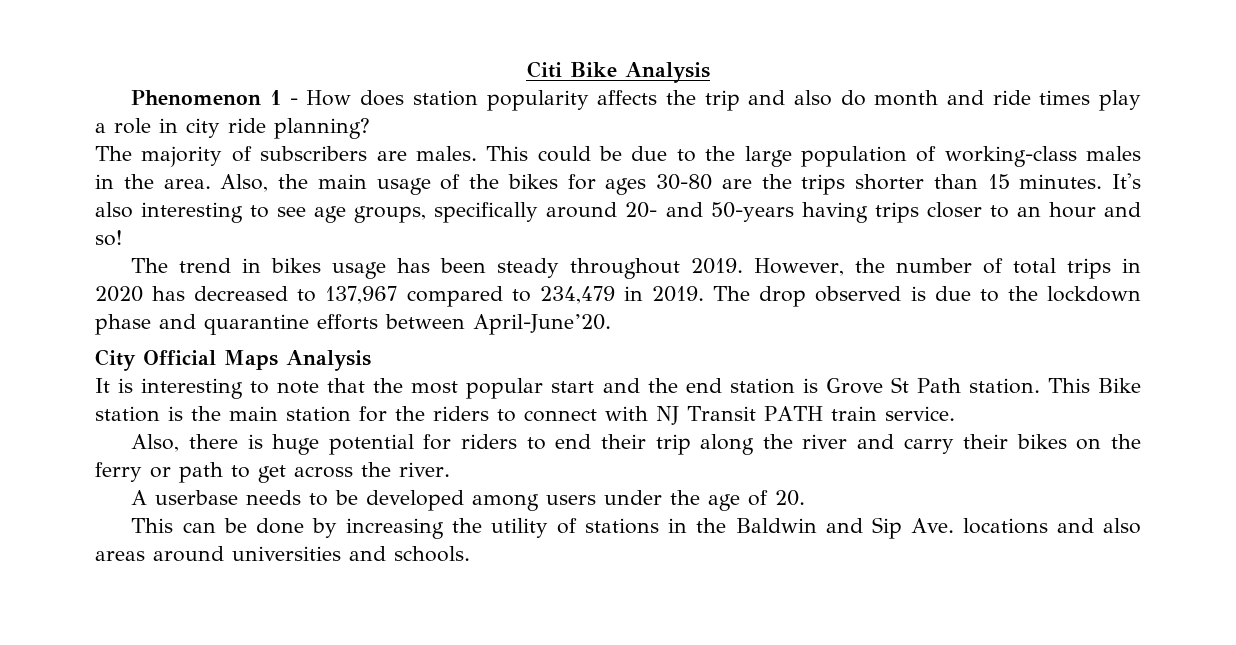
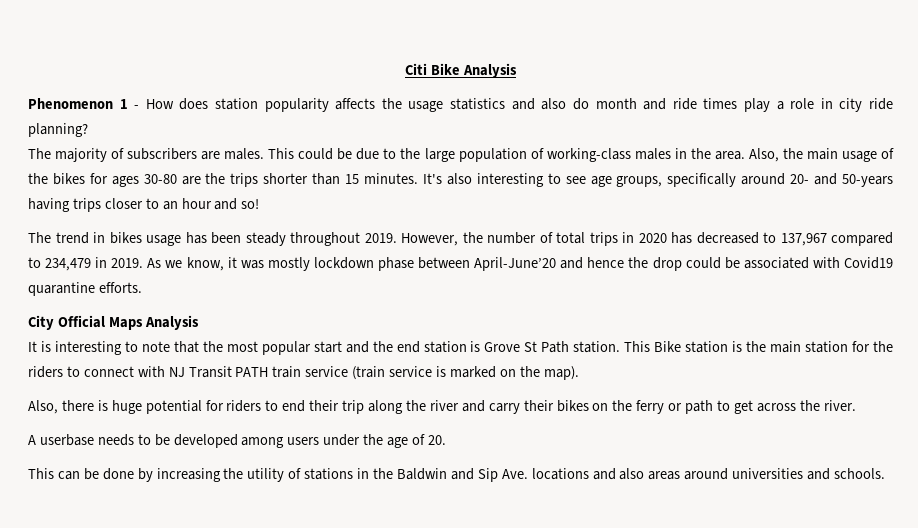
[704,90,740,111] trip -> [408,98,506,112] usage statistics
[713,286,1141,307] [95,314,611,335] The drop observed is due to the lockdown phase and quarantine efforts between April-June’20. -> [147,257,894,271] [28,282,142,296] As we know, it was mostly lockdown phase between April-June’20 and hence the drop could be associated with Covid19 quarantine efforts.
[884,406,955,421] service. -> [305,366,579,380] service (train service is marked on the map).

